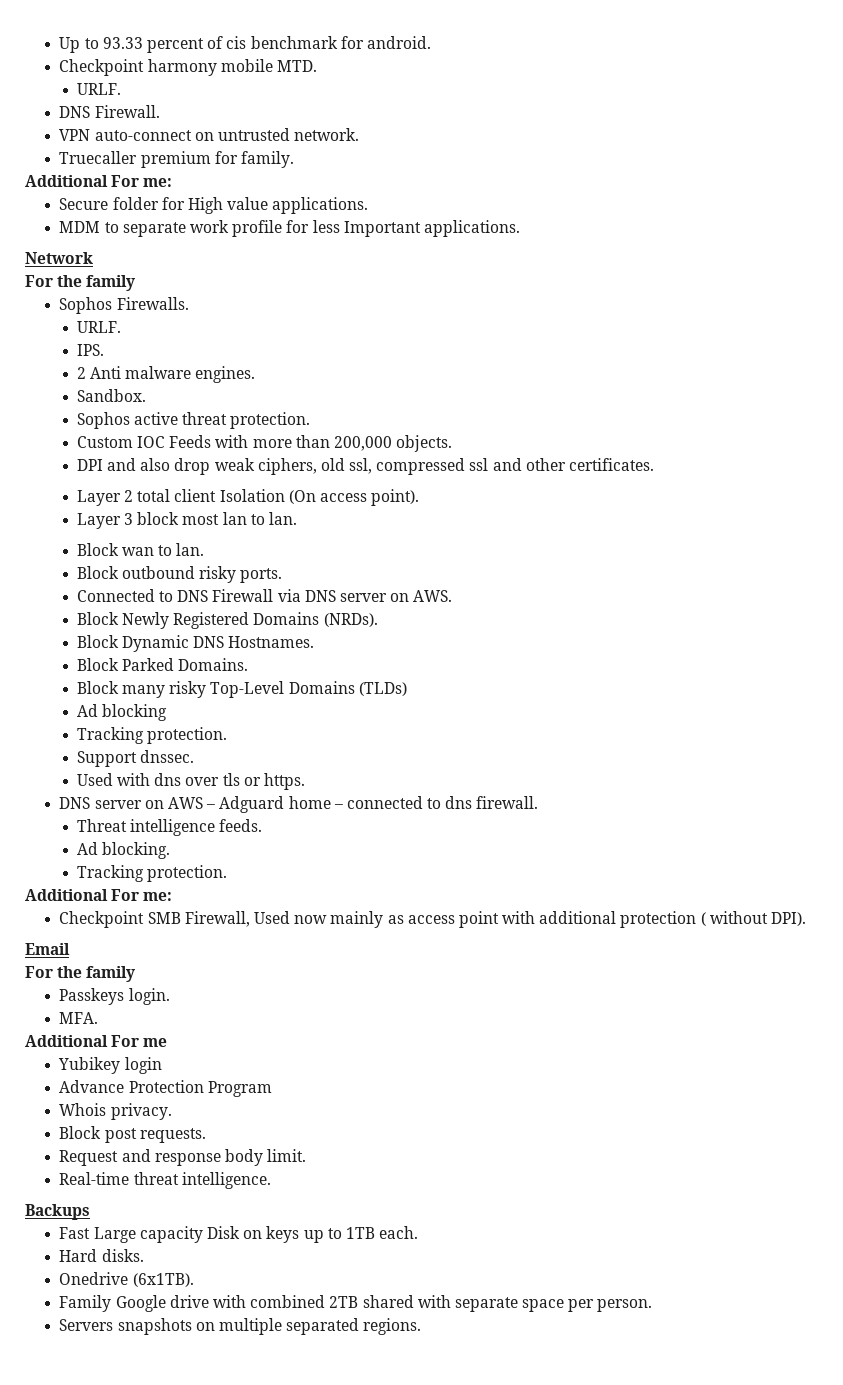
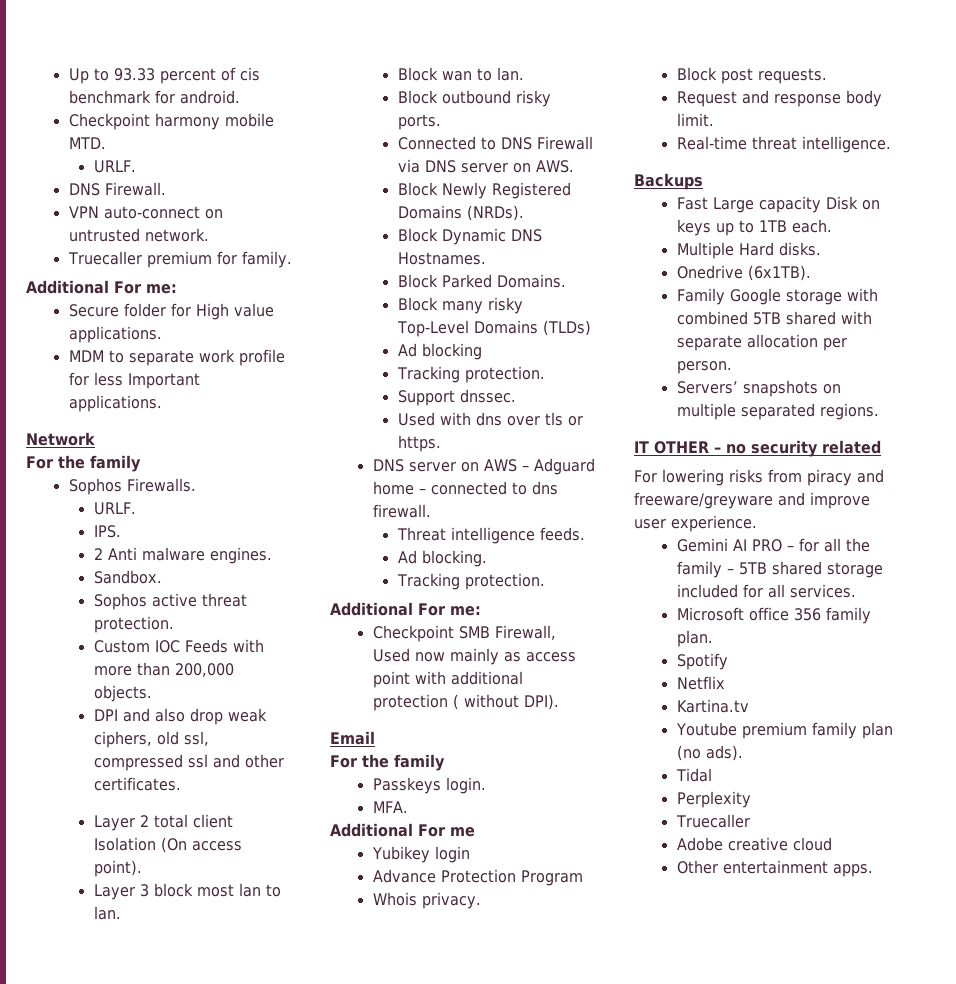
(419, 1232) none -> [676,242,734,259] Multiple
[169,1295,209,1308] drive -> [785,289,842,305] storage
[329,1296,359,1308] 2TB -> [752,312,781,325] 5TB
[522,1299,565,1312] space -> [746,334,818,348] allocation
[59,1319,114,1331] Servers -> [676,381,738,394] Servers’
(422, 1326) none -> [634,440,881,457] [634,469,884,486] [634,492,870,509] [634,515,757,532] [676,538,870,552] [676,561,883,578] [676,584,856,598] [676,607,871,624] [676,630,713,647] [676,653,728,670] [676,676,725,690] [676,699,749,713] [675,722,893,739] [676,745,743,761] [675,768,712,782] [676,791,751,808] [675,814,750,828] [676,837,832,851] [676,860,873,877] // IT OTHER – no security related // For lowering risks from piracy and freeware/greyware and improve user experience. // Gemini AI PRO – for all the family – 5TB shared storage included for all services. // Microsoft office 356 family plan. // Spotify // Netflix // Kartina.tv // Youtube premium family plan (no ads). // Tidal // Perplexity // Truecaller // Adobe creative cloud // Other entertainment apps.

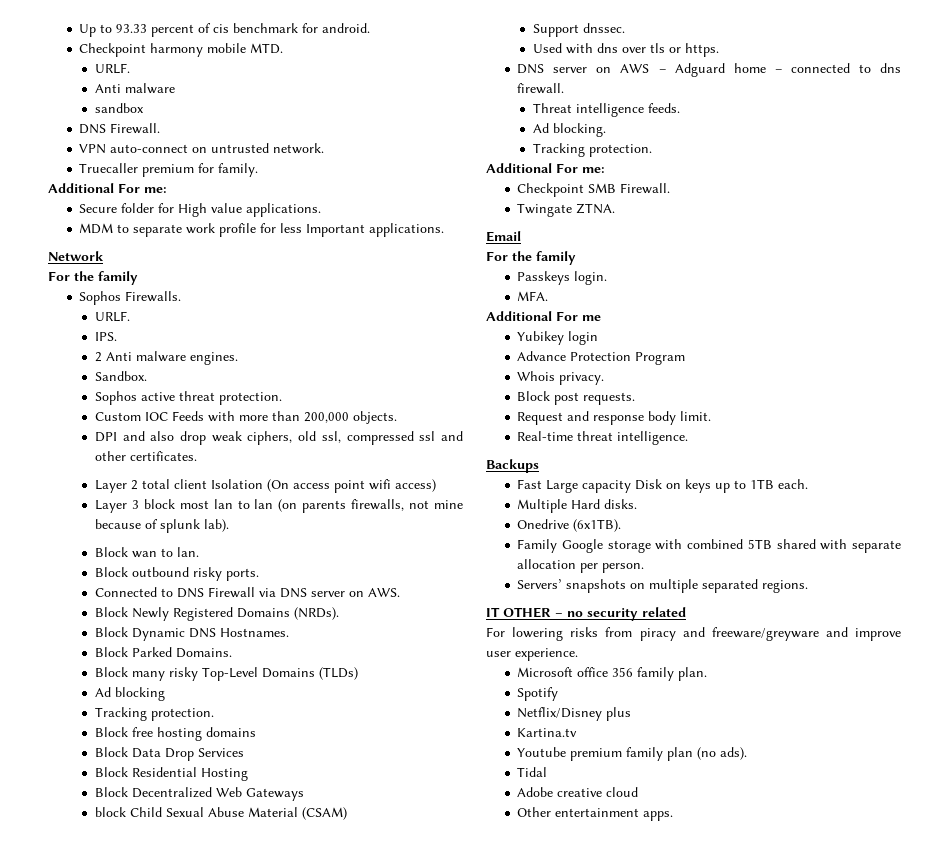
(136, 166) none -> [94,83,175,94] [94,103,144,113] // Anti malware // sandbox
[93,860,142,877] point). -> [333,479,436,493] point wifi access)
[93,906,121,920] lan. -> [254,499,463,513] [94,519,229,533] lan (on parents firewalls, not mine because of splunk lab).
(545, 374) none -> [94,727,256,741] [94,747,244,761] [94,767,248,781] [94,787,304,801] [94,807,347,820] // Block free hosting domains // Block Data Drop Services // Block Residential Hosting // Block Decentralized Web Gateways // block Child Sexual Abuse Material (CSAM)
[494,625,556,640] [372,648,576,665] [372,671,523,688] [372,694,559,711] Firewall, Used now mainly as access point with additional protection ( without DPI). -> [620,183,671,194] [517,203,616,217] Firewall. // Twingate ZTNA.
[676,538,870,552] [676,561,883,578] [676,584,856,598] // Gemini AI PRO – for all the family – 5TB shared storage included for all services. -> (578, 654) none
[676,676,725,690] Netflix -> [517,707,632,721] Netflix/Disney plus
[676,791,751,808] [675,814,750,828] // Perplexity // Truecaller -> (548, 772) none

